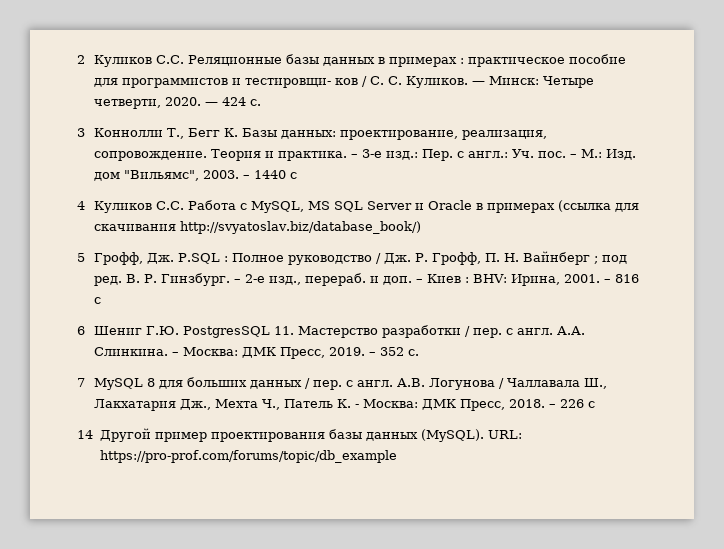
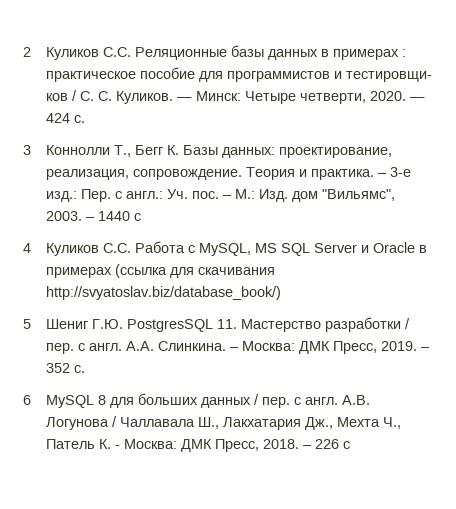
[93,251,627,265] [93,273,639,286] [93,297,101,304] [77,326,85,335] Грофф, Дж. Р.SQL : Полное руководство / Дж. Р. Грофф, П. Н. Вайнберг ; под ред. В. Р. Гинзбург. – 2-е изд., перераб. и доп. – Киев : BHV: Ирина, 2001. – 816 с // 6 -> (31, 324) none
[77,378,85,387] 7 -> [23,395,31,405] 6
[77,428,522,442] [99,450,397,463] // 14 Другой пример проектирования базы данных (MySQL). URL: https://pro-prof.com/forums/topic/db_example -> (351, 445) none

